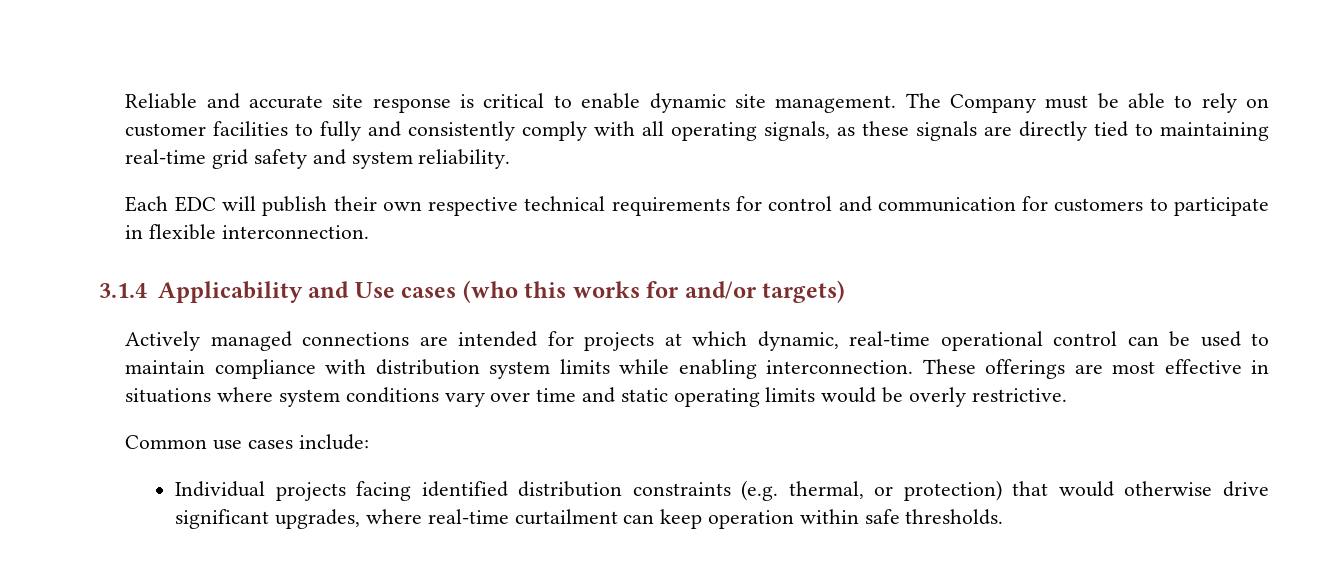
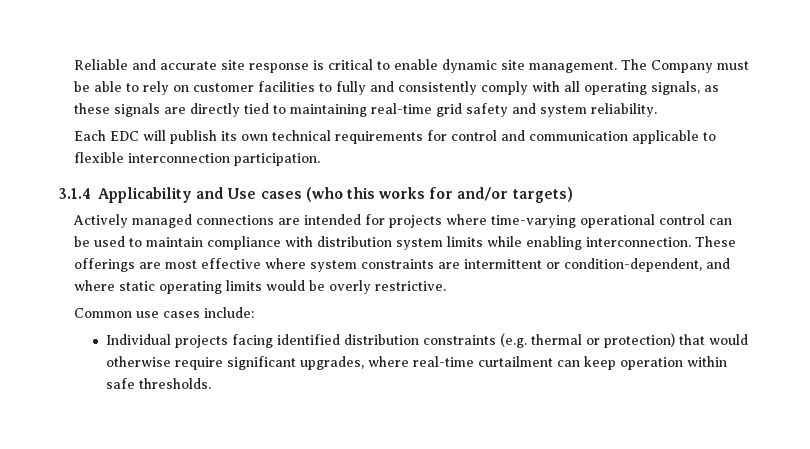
[333,196,519,216] their own respective -> [221,131,269,141] its own
[1022,196,1269,216] [125,224,369,240] for customers to participate in flexible interconnection. -> [632,130,717,144] [74,152,321,166] applicable to flexible interconnection participation.
[664,331,931,351] at which dynamic, real-time -> [446,214,577,228] where time-varying
[1250,360,1269,374] [125,387,615,407] in situations where system conditions vary over time and -> [265,258,731,272] [74,280,116,291] where system constraints are intermittent or condition-dependent, and where
[788,481,864,499] thermal, -> [530,334,582,345] thermal
[1222,481,1269,497] drive -> [174,357,223,370] require

